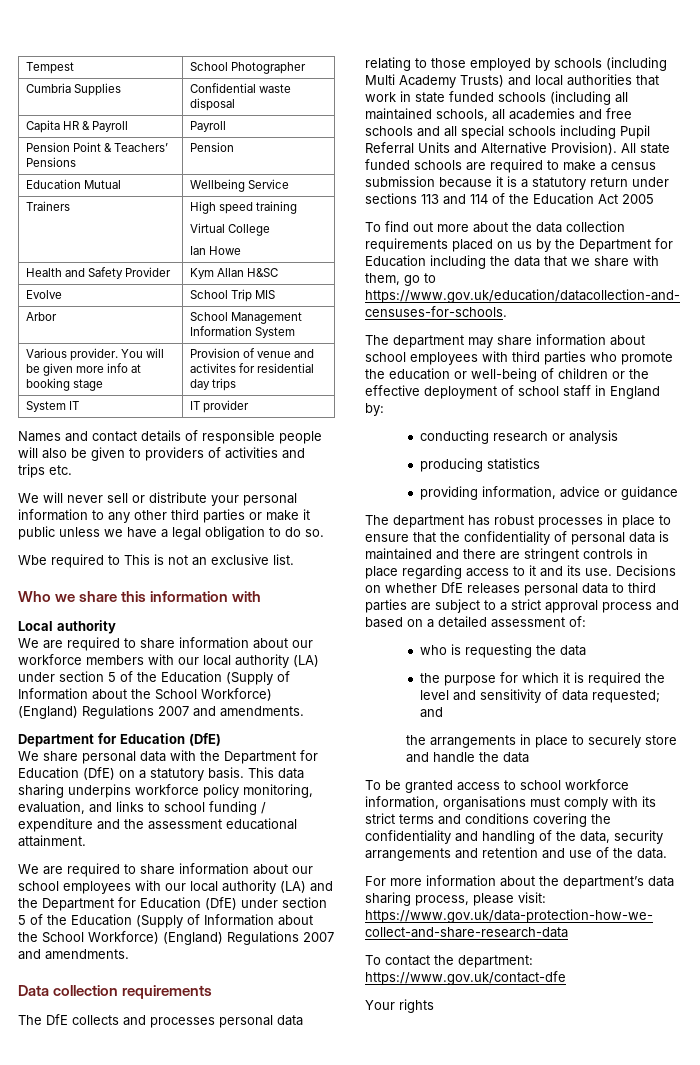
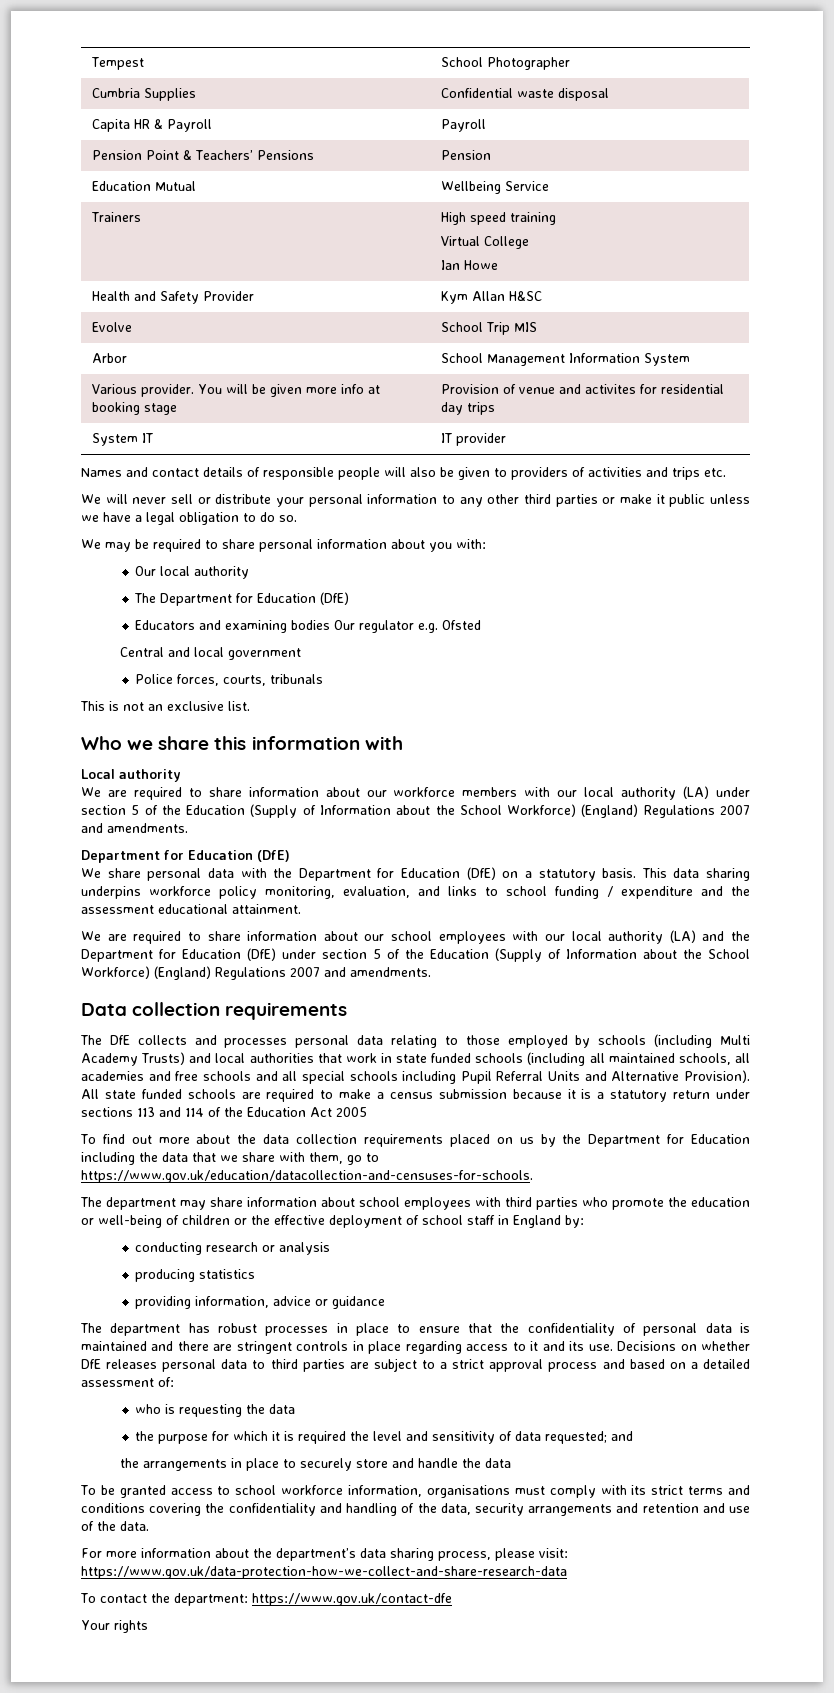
[18,554,120,568] Wbe required to -> [81,539,486,552] [135,566,250,579] [134,592,350,606] [135,620,482,633] [119,647,301,660] [135,674,324,686] We may be required to share personal information about you with: // Our local authority // The Department for Education (DfE) // Educators and examining bodies Our regulator e.g. Ofsted // Central and local government // Police forces, courts, tribunals //

